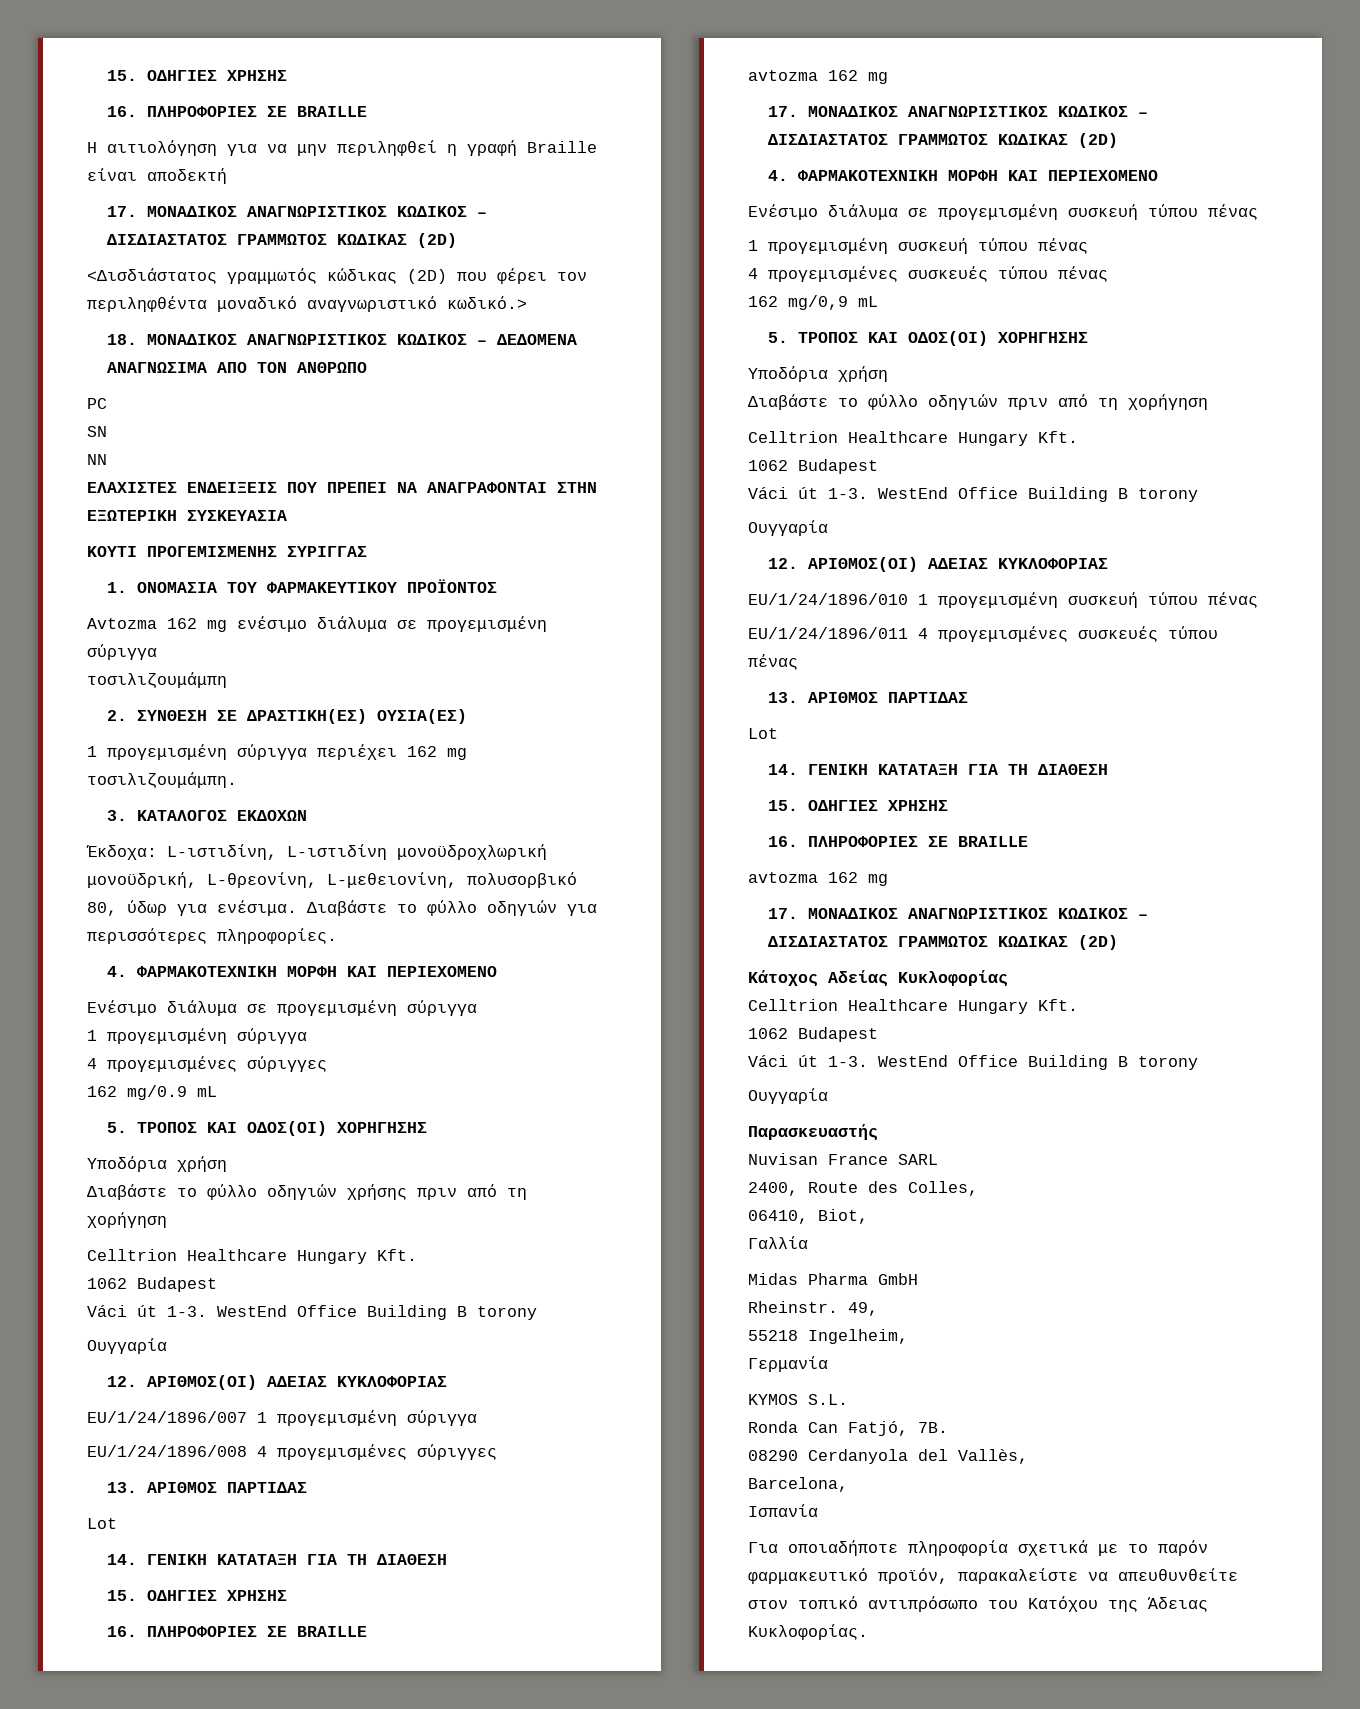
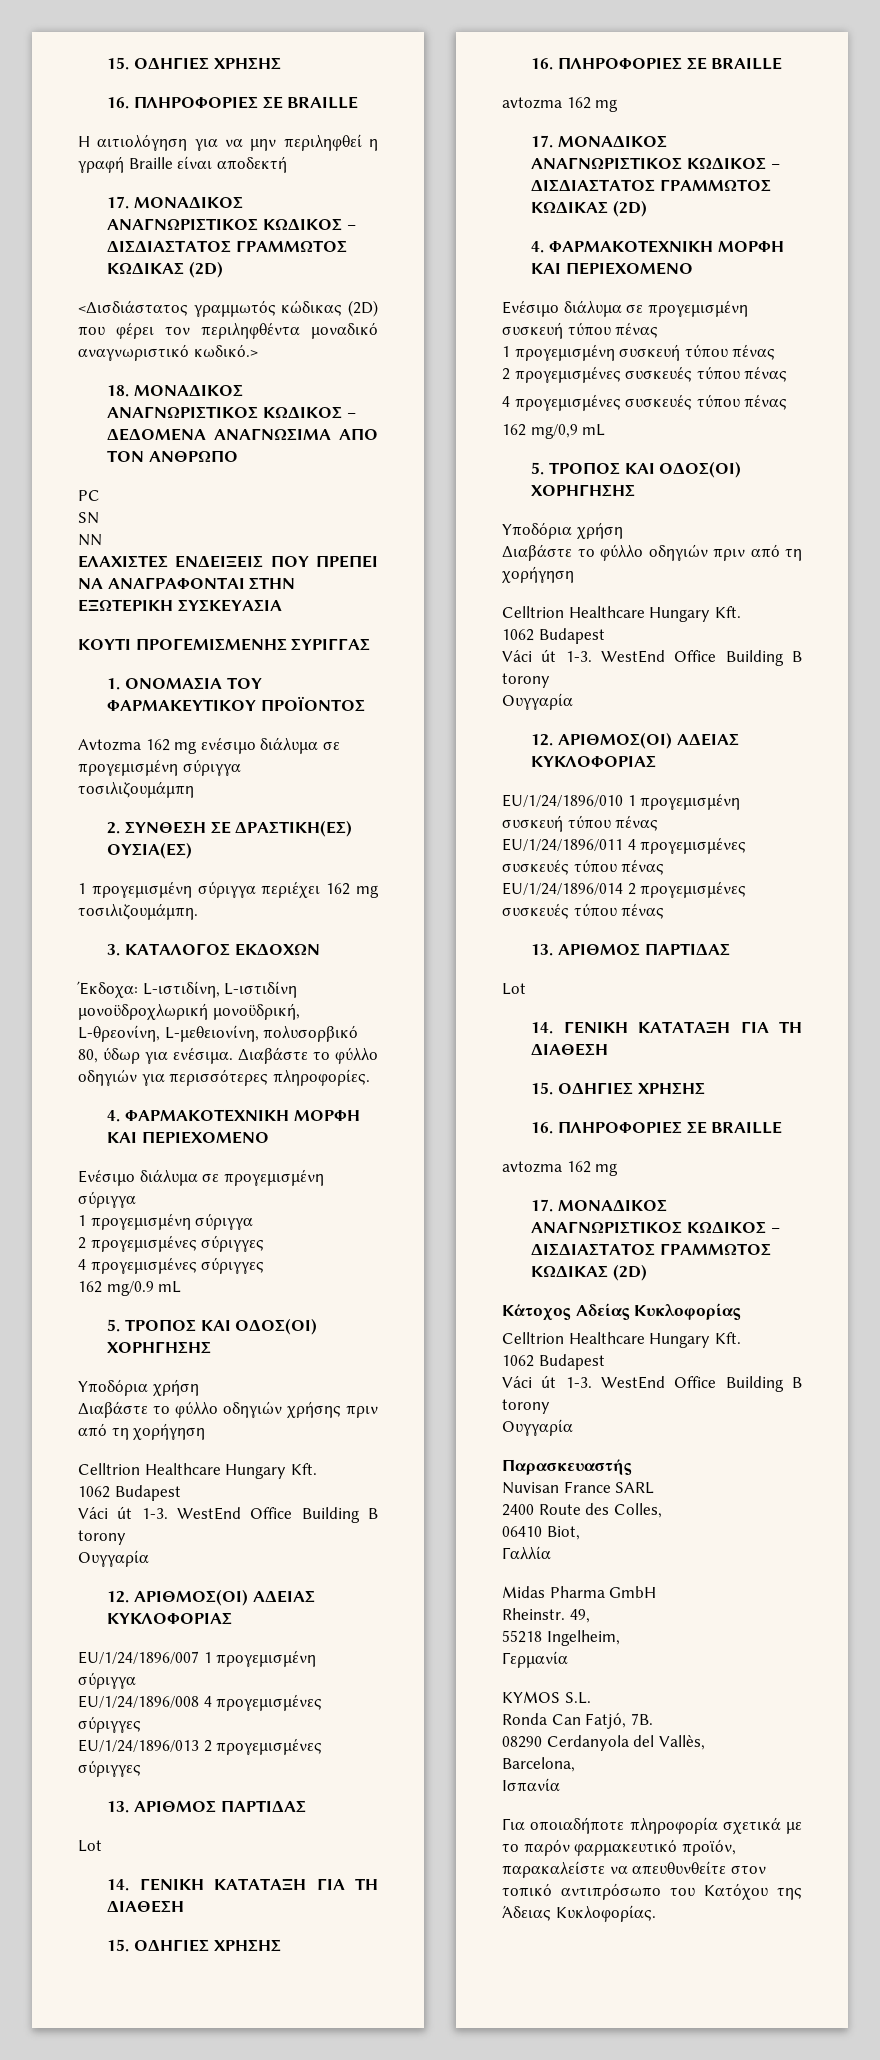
(307, 1036) none -> [78,1235,265,1252] // 2 προγεμισμένες σύριγγες
(497, 1452) none -> [78,1738,323,1755] [78,1760,141,1777] // EU/1/24/1896/013 2 προγεμισμένες σύριγγες
(1088, 246) none -> [502,366,788,383] // 2 προγεμισμένες συσκευές τύπου πένας
(798, 662) none -> [502,881,747,898] [502,903,665,919] // EU/1/24/1896/014 2 προγεμισμένες συσκευές τύπου πένας
[748,1182,798,1196] 2400, -> [502,1504,534,1516] 2400
[748,1210,808,1224] 06410, -> [502,1526,542,1537] 06410

